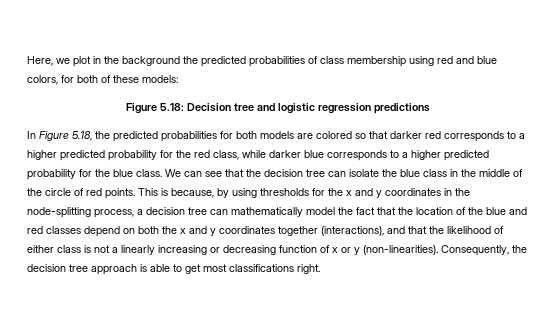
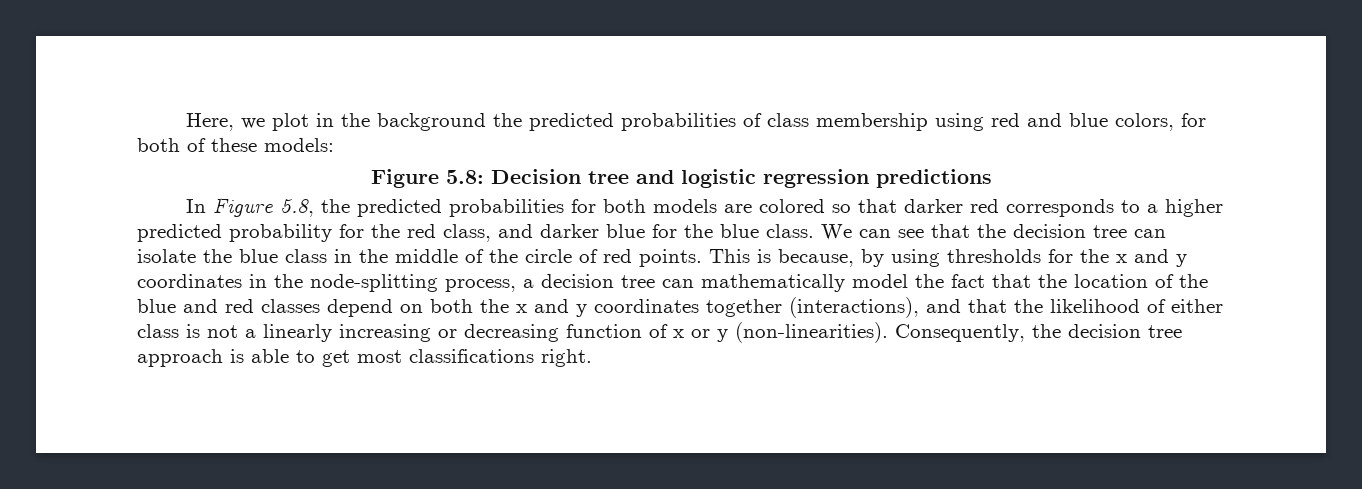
[160,103,184,111] 5.18: -> [445,170,484,184] 5.8:
[72,131,92,141] 5.18, -> [280,199,315,217] 5.8,
[242,150,266,158] while -> [498,224,533,238] and
[327,150,489,161] [27,169,76,180] corresponds to a higher predicted probability -> (645, 231) none

